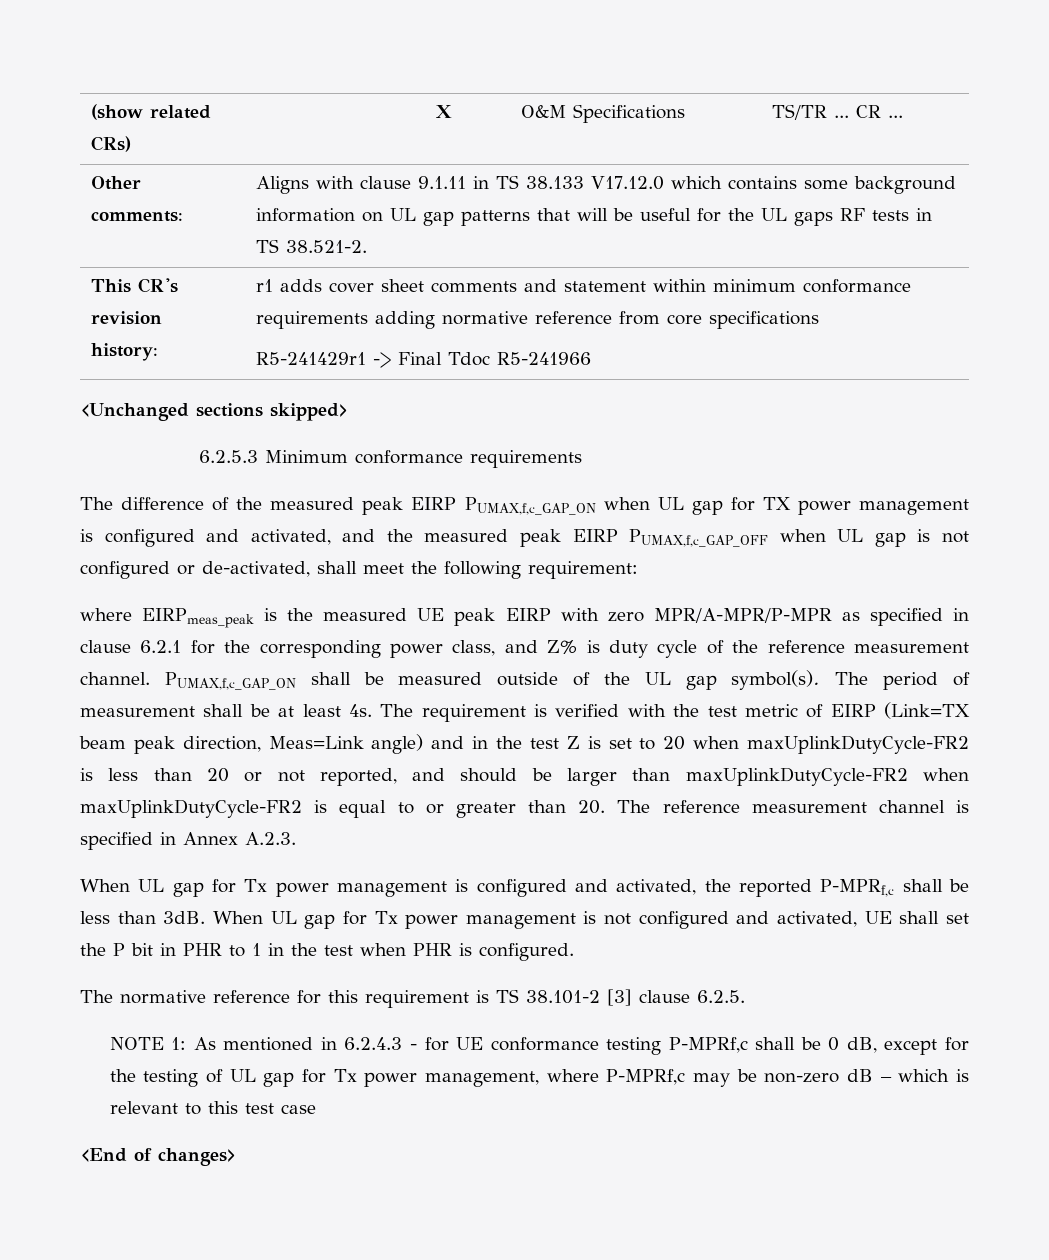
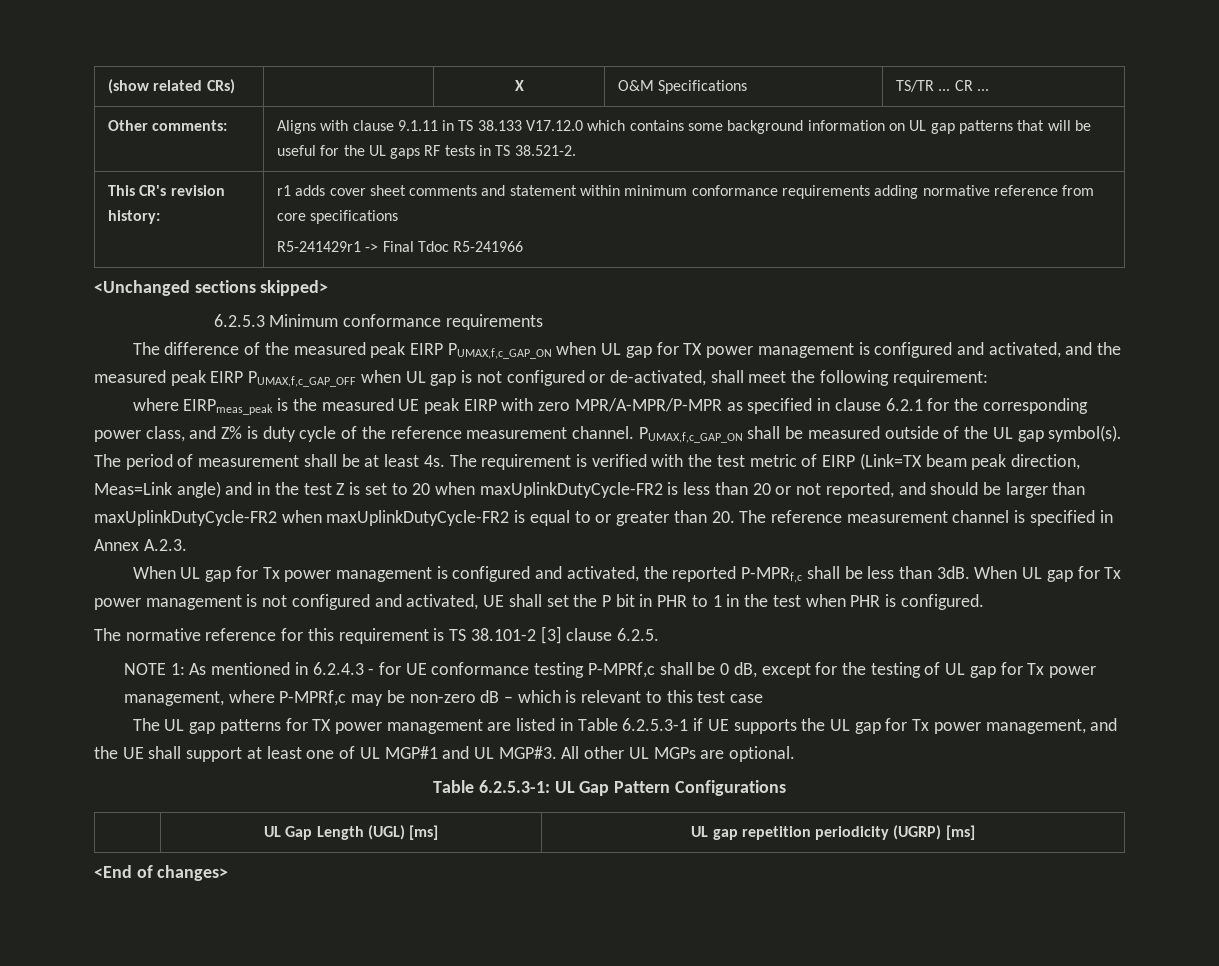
(316, 1109) none -> [132,718,1118,734] [94,746,796,762] [433,780,786,796] [263,825,439,840] [691,825,975,840] // The UL gap patterns for TX power management are listed in Table 6.2.5.3-1 if UE supports the UL gap for Tx power management, and the UE shall support at least one of UL MGP#1 and UL MGP#3. All other UL MGPs are optional. // Table 6.2.5.3-1: UL Gap Pattern Configurations // | UL Gap Length (UGL) [ms] | UL gap repetition periodicity (UGRP) [ms]

